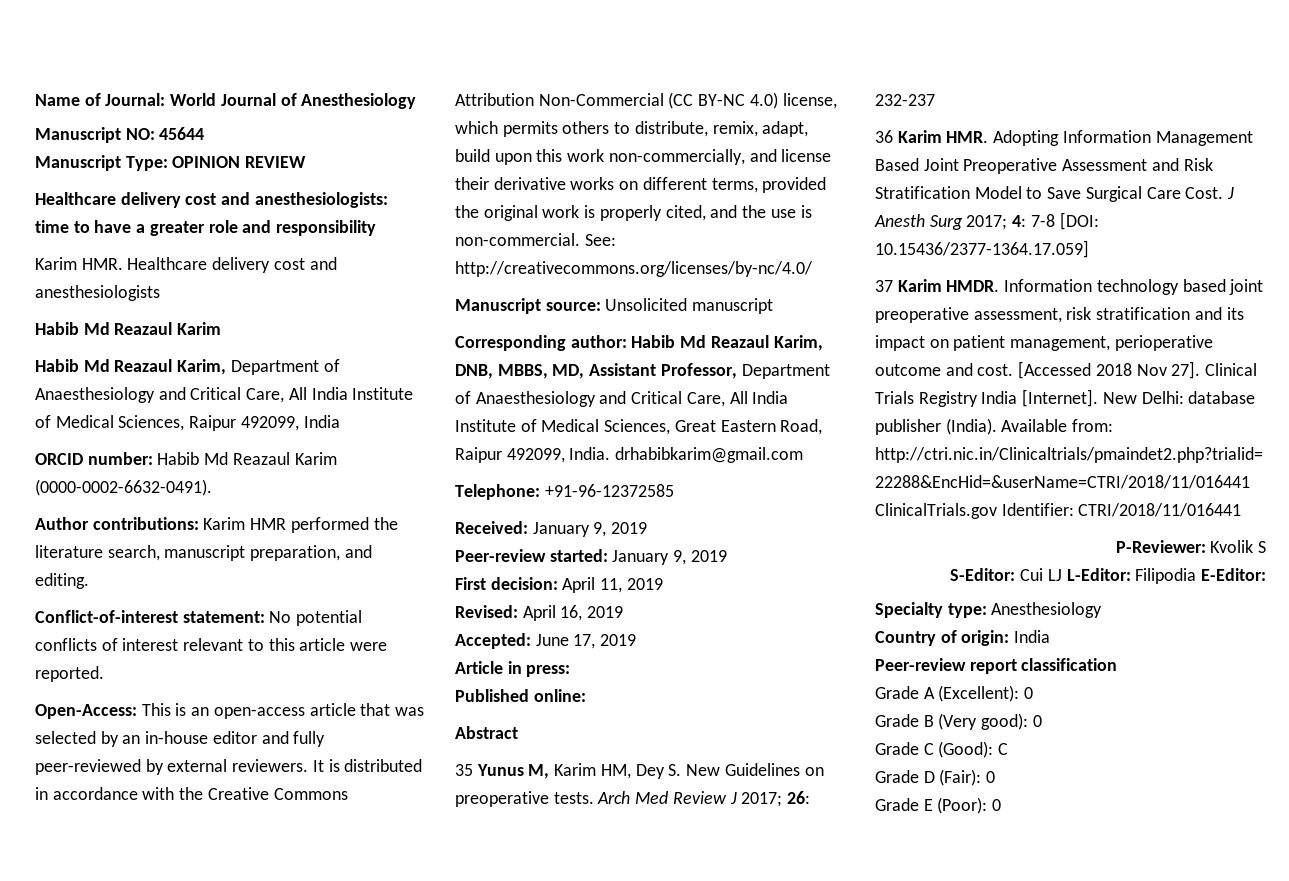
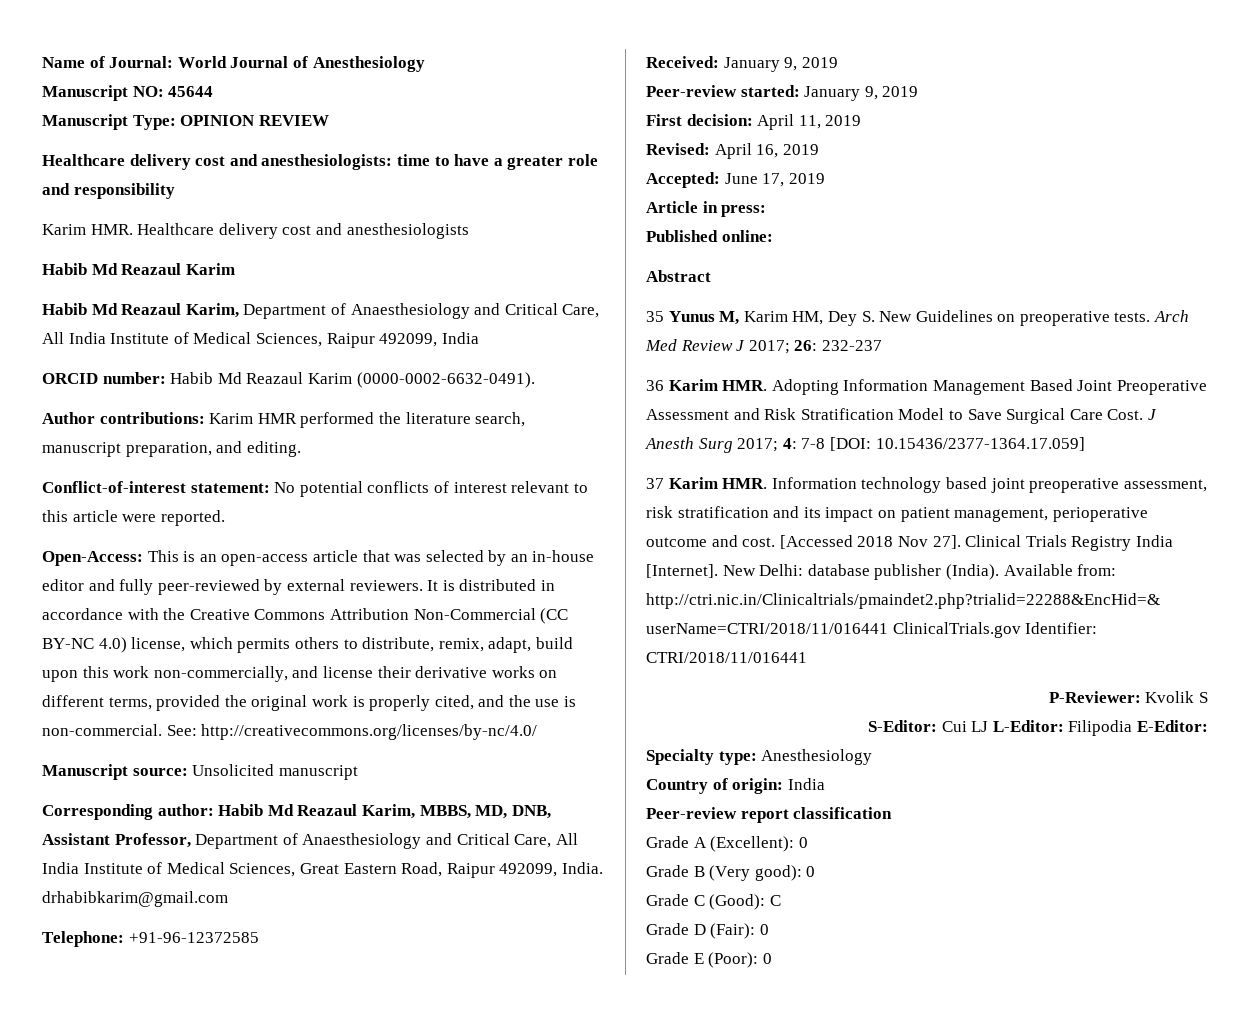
[455,364,493,379] DNB, -> (415, 811) none
(585, 371) none -> [511,805,551,819] DNB,
[946,280,1000,292] HMDR. -> [722,478,768,489] HMR.

